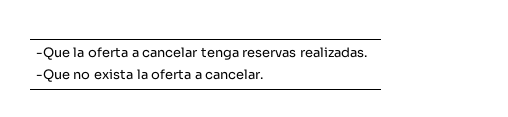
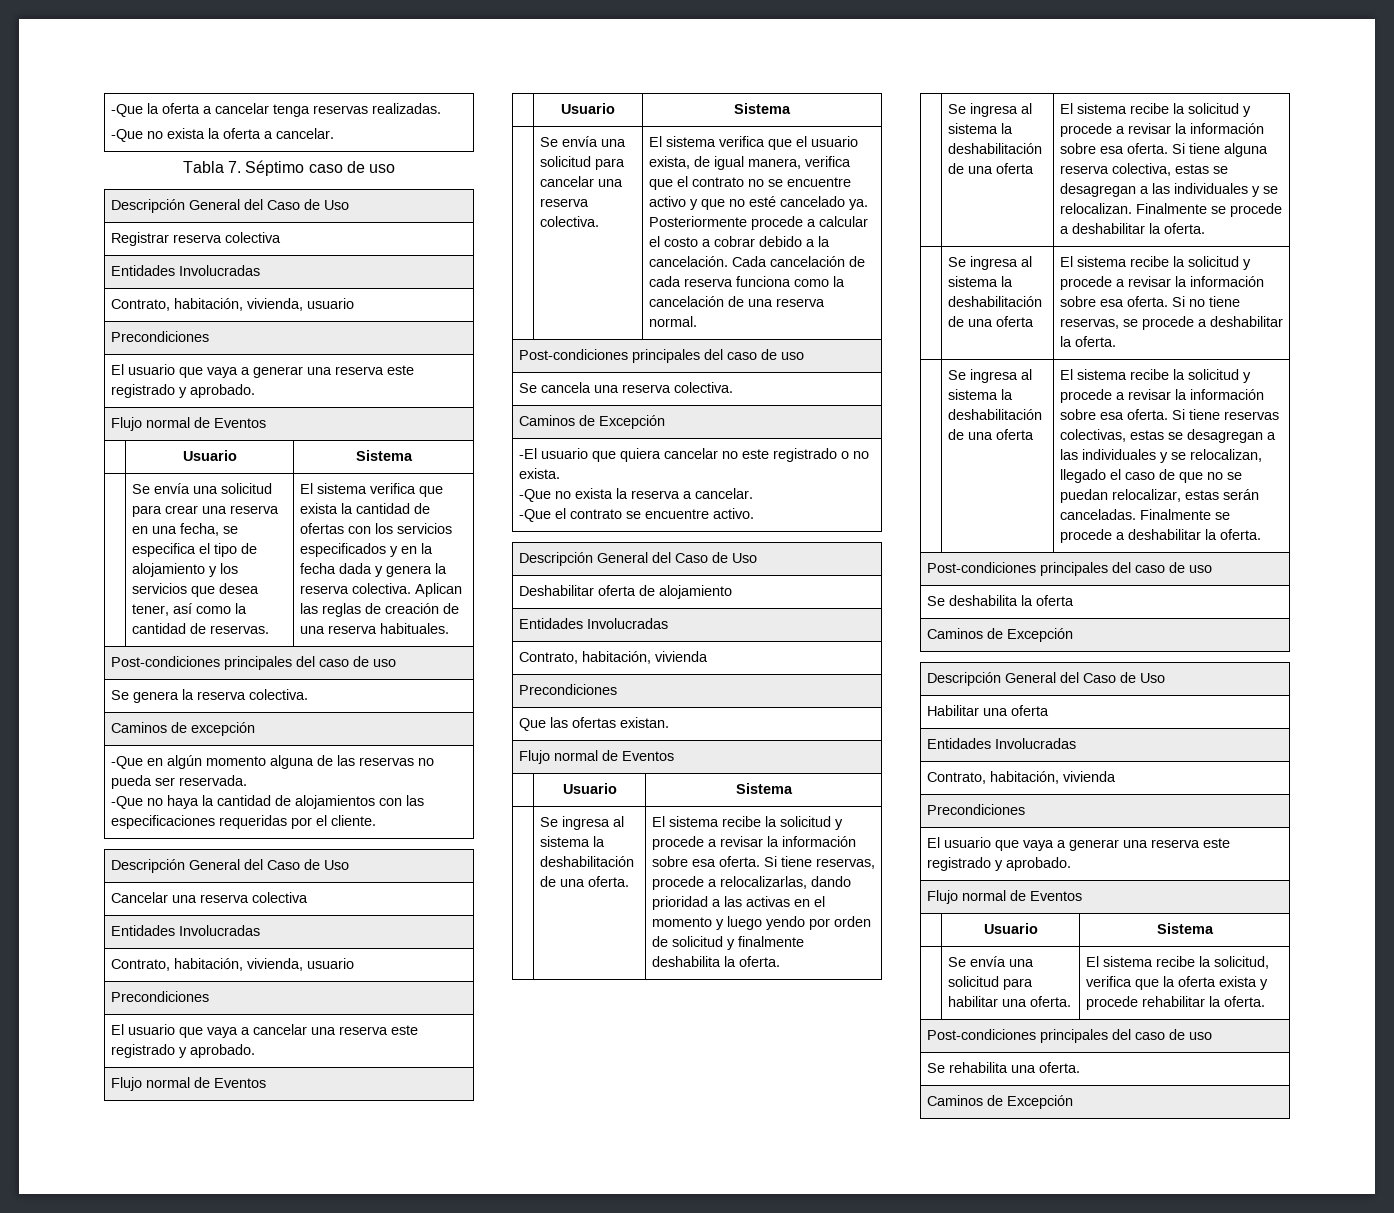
(264, 74) none -> [182,160,396,176] [110,199,349,213] [110,232,281,246] [110,265,260,276] [110,298,354,311] [110,331,209,342] [110,364,414,378] [110,384,255,398] [110,417,266,431] [182,450,237,461] [355,450,413,461] [131,483,272,494] [131,505,279,517] [131,523,238,536] [131,543,257,557] [131,563,238,577] [131,583,259,597] [131,603,247,616] [131,623,269,634] [299,483,443,497] [299,503,430,514] [299,523,452,534] [299,543,433,557] [299,563,447,577] [299,583,462,597] [299,603,459,617] [299,623,449,634] [110,656,396,670] [110,689,308,703] [110,722,255,736] [110,755,434,769] [110,775,247,789] [110,795,424,809] [110,815,376,829] [110,859,349,873] [110,892,308,903] [110,925,260,936] [110,958,354,971] [110,991,209,1002] [110,1024,418,1038] [110,1044,255,1058] [110,1077,266,1091] [561,103,615,114] [734,103,791,114] [539,136,626,147] [539,156,625,170] [539,176,623,187] [539,198,589,207] [539,216,599,227] [648,136,858,150] [648,156,851,170] [648,176,851,190] [648,196,868,210] [648,216,868,230] [648,236,830,247] [648,256,865,267] [648,276,845,287] [648,296,825,307] [648,316,697,327] [518,349,804,363] [518,382,733,393] [518,415,665,429] [518,448,869,462] [518,468,560,479] [518,488,753,502] [518,508,754,522] [518,552,757,566] [518,585,732,599] [518,618,668,629] [518,651,708,664] [518,684,617,695] [518,717,669,731] [518,750,674,764] [562,783,617,794] [735,783,793,794] [539,816,624,830] [539,836,605,847] [539,856,634,867] [539,876,629,887] [651,816,843,830] [651,836,856,850] [651,856,875,869] [651,876,851,890] [651,896,825,910] [651,916,871,930] [651,936,804,950] [651,956,780,967] [947,103,1032,117] [947,123,1013,134] [947,143,1042,154] [947,163,1034,174] [1059,103,1251,117] [1059,123,1264,137] [1059,143,1268,157] [1059,163,1228,176] [1059,183,1278,197] [1059,203,1282,217] [1059,223,1205,234] [947,256,1032,270] [947,276,1013,287] [947,296,1042,307] [947,316,1034,327] [1059,256,1251,270] [1059,276,1264,290] [1059,296,1240,307] [1059,316,1283,330] [1059,336,1116,347] [947,369,1032,383] [947,389,1013,400] [947,409,1042,420] [947,429,1034,440] [1059,369,1251,383] [1059,389,1264,403] [1059,409,1279,420] [1059,429,1276,443] [1059,449,1262,463] [1059,469,1242,483] [1059,489,1259,503] [1059,509,1230,520] [1059,529,1261,543] [926,562,1212,576] [926,595,1074,606] [926,628,1073,642] [926,672,1165,686] [926,705,1049,716] [926,738,1076,749] [926,771,1116,784] [926,804,1025,815] [926,837,1230,851] [926,857,1071,871] [926,890,1082,904] [983,923,1038,934] [1156,923,1214,934] [947,956,1034,967] [947,976,1033,990] [947,996,1071,1007] [1085,956,1269,969] [1085,976,1268,990] [1085,996,1265,1010] [926,1029,1212,1043] [926,1062,1080,1073] [926,1095,1073,1109] // Tabla 7. Séptimo caso de uso // Descripción General del Caso de Uso // Registrar reserva colectiva // Entidades Involucradas // Contrato, habitación, vivienda, usuario // Precondiciones // El usuario que vaya a generar una reserva este registrado y aprobado. // Flujo normal de Eventos // | Usuario | Sistema // | Se envía una solicitud para crear una reserva en una fecha, se especifica el tipo de alojamiento y los servicios que desea tener, así como la cantidad de reservas. | El sistema verifica que exista la cantidad de ofertas con los servicios especificados y en la fecha dada y genera la reserva colectiva. Aplican las reglas de creación de una reserva habituales. // Post-condiciones principales del caso de uso // Se genera la reserva colectiva. // Caminos de excepción // -Que en algún momento alguna de las reservas no pueda ser reservada. // -Que no haya la cantidad de alojamientos con las especificaciones requeridas por el cliente. // Descripción General del Caso de Uso // Cancelar una reserva colectiva // Entidades Involucradas // Contrato, habitación, vivienda, usuario // Precondiciones // El usuario que vaya a cancelar una reserva este registrado y aprobado. // Flujo normal de Eventos // | Usuario | Sistema // | Se envía una solicitud para cancelar una reserva colectiva. | El sistema verifica que el usuario exista, de igual manera, verifica que el contrato no se encuentre activo y que no esté cancelado ya. Posteriormente procede a calcular el costo a cobrar debido a la cancelación. Cada cancelación de cada reserva funciona como la cancelación de una reserva normal. // Post-condiciones principales del caso de uso // Se cancela una reserva colectiva. // Caminos de Excepción // -El usuario que quiera cancelar no este registrado o no exista. // -Que no exista la reserva a cancelar. // -Que el contrato se encuentre activo. // Descripción General del Caso de Uso // Deshabilitar oferta de alojamiento // Entidades Involucradas // Contrato, habitación, vivienda // Precondiciones // Que las ofertas existan. // Flujo normal de Eventos // | Usuario | Sistema // | Se ingresa al sistema la deshabilitación de una oferta. | El sistema recibe la solicitud y procede a revisar la información sobre esa oferta. Si tiene reservas, procede a relocalizarlas, dando prioridad a las activas en el momento y luego yendo por orden de solicitud y finalmente deshabilita la oferta. // | Se ingresa al sistema la deshabilitación de una oferta | El sistema recibe la solicitud y procede a revisar la información sobre esa oferta. Si tiene alguna reserva colectiva, estas se desagregan a las individuales y se relocalizan. Finalmente se procede a deshabilitar la oferta. // | Se ingresa al sistema la deshabilitación de una oferta | El sistema recibe la solicitud y procede a revisar la información sobre esa oferta. Si no tiene reservas, se procede a deshabilitar la oferta. // | Se ingresa al sistema la deshabilitación de una oferta | El sistema recibe la solicitud y procede a revisar la información sobre esa oferta. Si tiene reservas colectivas, estas se desagregan a las individuales y se relocalizan, llegado el caso de que no se puedan relocalizar, estas serán canceladas. Finalmente se procede a deshabilitar la oferta. // Post-condiciones principales del caso de uso // Se deshabilita la oferta // Caminos de Excepción // Descripción General del Caso de Uso // Habilitar una oferta // Entidades Involucradas // Contrato, habitación, vivienda // Precondiciones // El usuario que vaya a generar una reserva este registrado y aprobado. // Flujo normal de Eventos // | Usuario | Sistema // | Se envía una solicitud para habilitar una oferta. | El sistema recibe la solicitud, verifica que la oferta exista y procede rehabilitar la oferta. // Post-condiciones principales del caso de uso // Se rehabilita una oferta. // Caminos de Excepción

